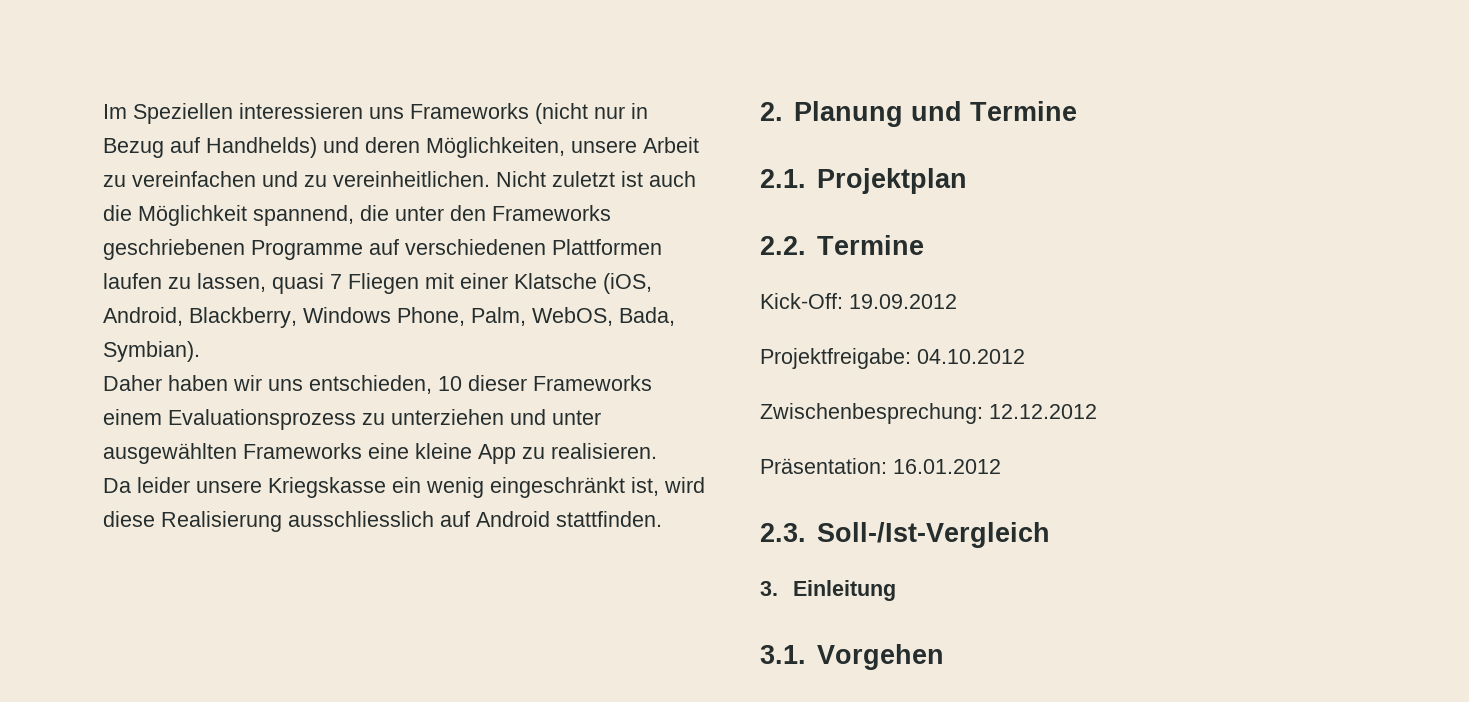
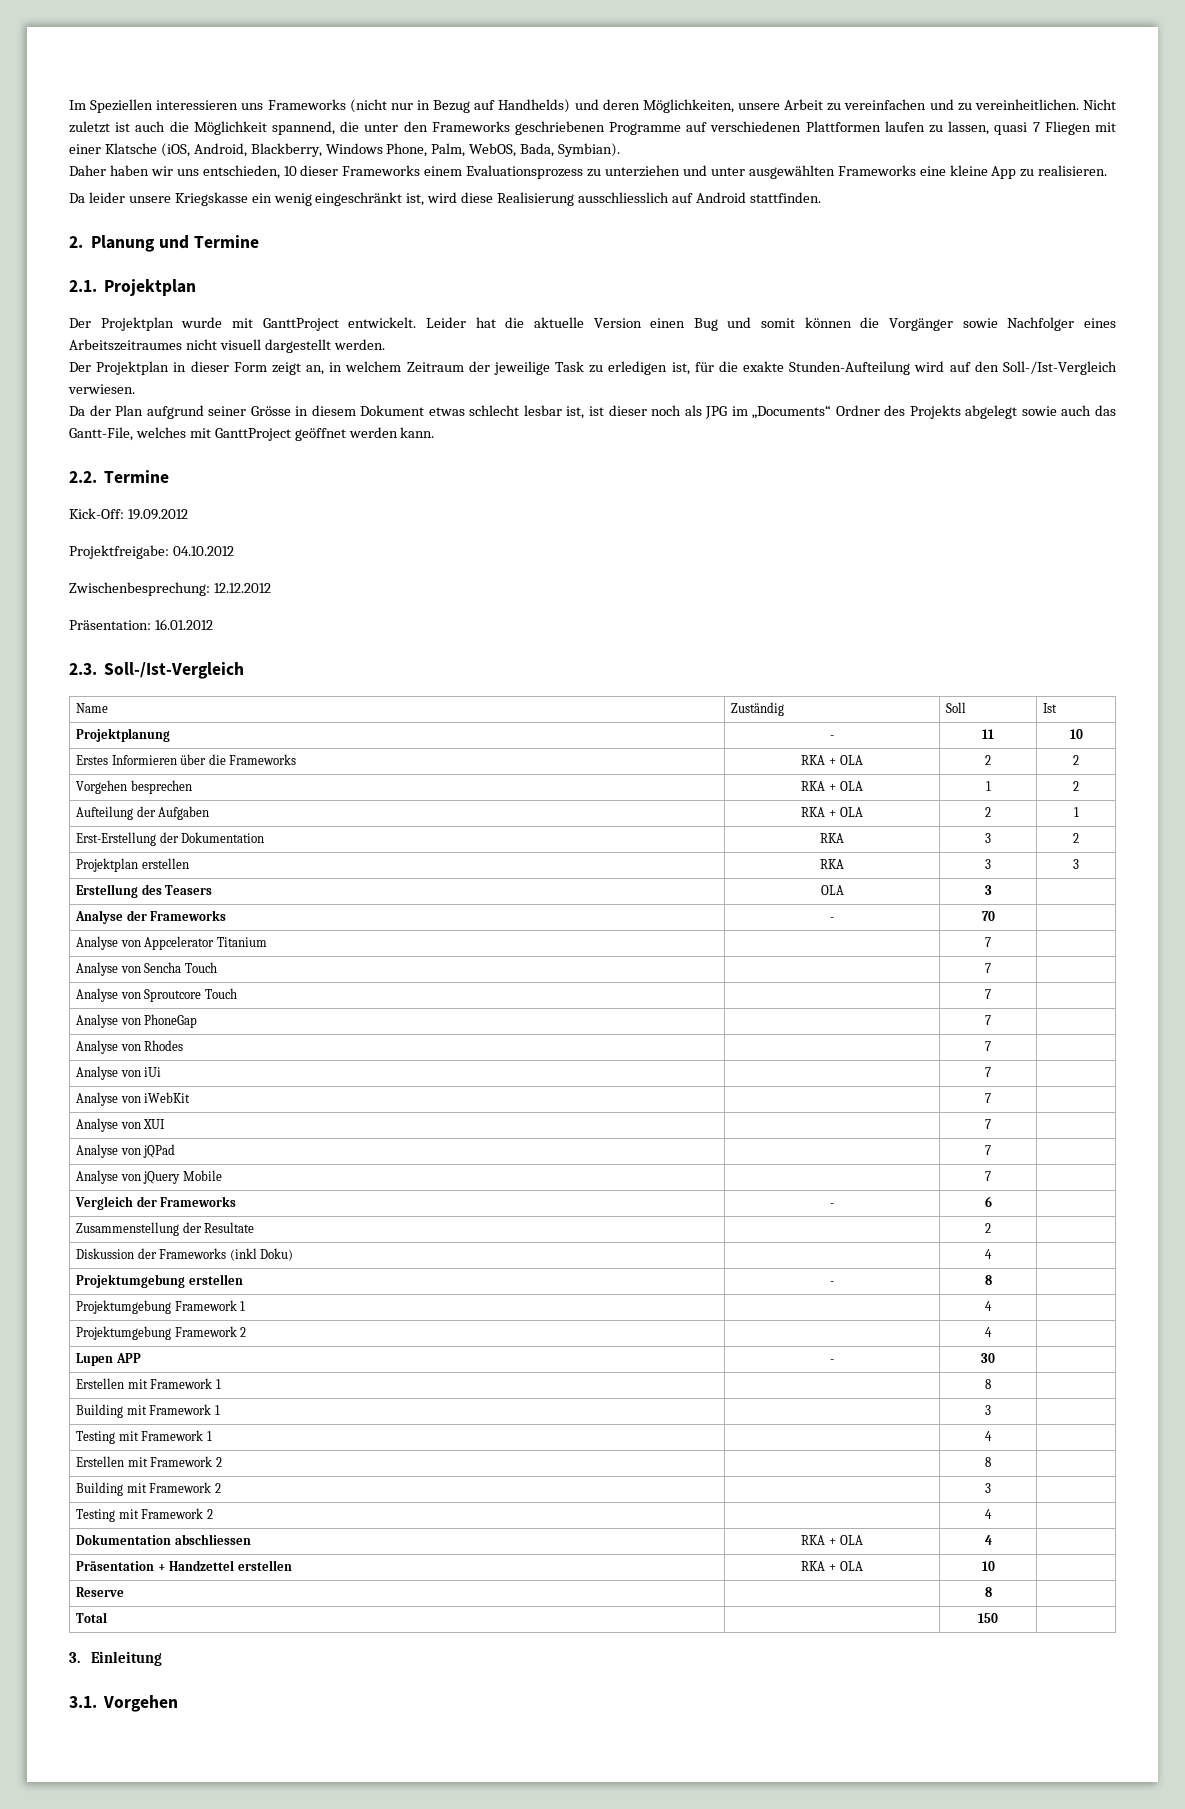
(967, 181) none -> [69,317,1116,331] [69,339,385,353] [69,361,1117,375] [68,384,135,394] [69,405,1117,419] [69,427,435,441] // Der Projektplan wurde mit GanttProject entwickelt. Leider hat die aktuelle Version einen Bug und somit können die Vorgänger sowie Nachfolger eines Arbeitszeitraumes nicht visuell dargestellt werden. // Der Projektplan in dieser Form zeigt an, in welchem Zeitraum der jeweilige Task zu erledigen ist, für die exakte Stunden-Aufteilung wird auf den Soll-/Ist-Vergleich verwiesen. // Da der Plan aufgrund seiner Grösse in diesem Dokument etwas schlecht lesbar ist, ist dieser noch als JPG im „Documents“ Ordner des Projekts abgelegt sowie auch das Gantt-File, welches mit GanttProject geöffnet werden kann.
(1050, 535) none -> [76,703,109,713] [731,702,785,716] [946,702,967,713] [1043,703,1058,713] [76,728,171,742] [830,735,834,739] [982,729,994,739] [1069,729,1083,739] [76,754,297,765] [801,755,863,765] [985,755,991,765] [1073,755,1079,765] [76,780,192,794] [801,781,863,791] [985,781,991,791] [1073,781,1079,791] [76,806,210,820] [801,807,863,817] [985,807,991,817] [1073,807,1079,817] [76,832,265,846] [820,833,844,843] [985,833,991,843] [1073,833,1079,843] [76,858,189,872] [820,859,844,869] [985,859,991,869] [1073,859,1079,869] [76,884,213,898] [820,885,844,895] [984,885,992,895] [75,910,227,924] [830,917,834,921] [981,911,995,921] [76,936,267,950] [985,937,991,947] [76,962,217,976] [985,963,991,973] [76,988,237,1002] [985,989,991,999] [76,1014,198,1028] [985,1015,991,1025] [76,1040,184,1054] [985,1041,991,1051] [76,1066,162,1080] [985,1067,991,1077] [76,1092,191,1106] [985,1093,991,1103] [76,1118,166,1132] [985,1119,991,1129] [76,1144,176,1158] [985,1145,991,1155] [76,1170,222,1184] [985,1171,991,1181] [75,1196,237,1210] [830,1203,834,1207] [984,1196,992,1207] [76,1222,255,1236] [985,1223,991,1233] [76,1248,294,1261] [985,1249,992,1259] [76,1274,243,1288] [830,1281,834,1285] [984,1275,992,1285] [76,1300,246,1314] [985,1301,992,1311] [76,1326,247,1340] [985,1327,992,1337] [76,1353,141,1366] [830,1359,834,1363] [981,1353,995,1363] [76,1378,221,1389] [985,1379,991,1389] [76,1404,220,1418] [985,1405,991,1415] [76,1430,212,1444] [985,1431,992,1441] [76,1456,222,1467] [985,1457,991,1467] [76,1482,221,1496] [985,1483,991,1493] [76,1508,213,1522] [985,1509,992,1519] [76,1534,251,1545] [801,1535,863,1545] [984,1535,992,1545] [76,1560,292,1571] [801,1561,863,1571] [981,1561,995,1571] [76,1587,125,1597] [984,1587,992,1597] [76,1612,108,1623] [978,1613,998,1623] // Name | Zuständig | Soll | Ist // Projektplanung | - | 11 | 10 // Erstes Informieren über die Frameworks | RKA + OLA | 2 | 2 // Vorgehen besprechen | RKA + OLA | 1 | 2 // Aufteilung der Aufgaben | RKA + OLA | 2 | 1 // Erst-Erstellung der Dokumentation | RKA | 3 | 2 // Projektplan erstellen | RKA | 3 | 3 // Erstellung des Teasers | OLA | 3 | // Analyse der Frameworks | - | 70 | // Analyse von Appcelerator Titanium | | 7 | // Analyse von Sencha Touch | | 7 | // Analyse von Sproutcore Touch | | 7 | // Analyse von PhoneGap | | 7 | // Analyse von Rhodes | | 7 | // Analyse von iUi | | 7 | // Analyse von iWebKit | | 7 | // Analyse von XUI | | 7 | // Analyse von jQPad | | 7 | // Analyse von jQuery Mobile | | 7 | // Vergleich der Frameworks | - | 6 | // Zusammenstellung der Resultate | | 2 | // Diskussion der Frameworks (inkl Doku) | | 4 | // Projektumgebung erstellen | - | 8 | // Projektumgebung Framework 1 | | 4 | // Projektumgebung Framework 2 | | 4 | // Lupen APP | - | 30 | // Erstellen mit Framework 1 | | 8 | // Building mit Framework 1 | | 3 | // Testing mit Framework 1 | | 4 | // Erstellen mit Framework 2 | | 8 | // Building mit Framework 2 | | 3 | // Testing mit Framework 2 | | 4 | // Dokumentation abschliessen | RKA + OLA | 4 | // Präsentation + Handzettel erstellen | RKA + OLA | 10 | // Reserve | | 8 | // Total | | 150 |

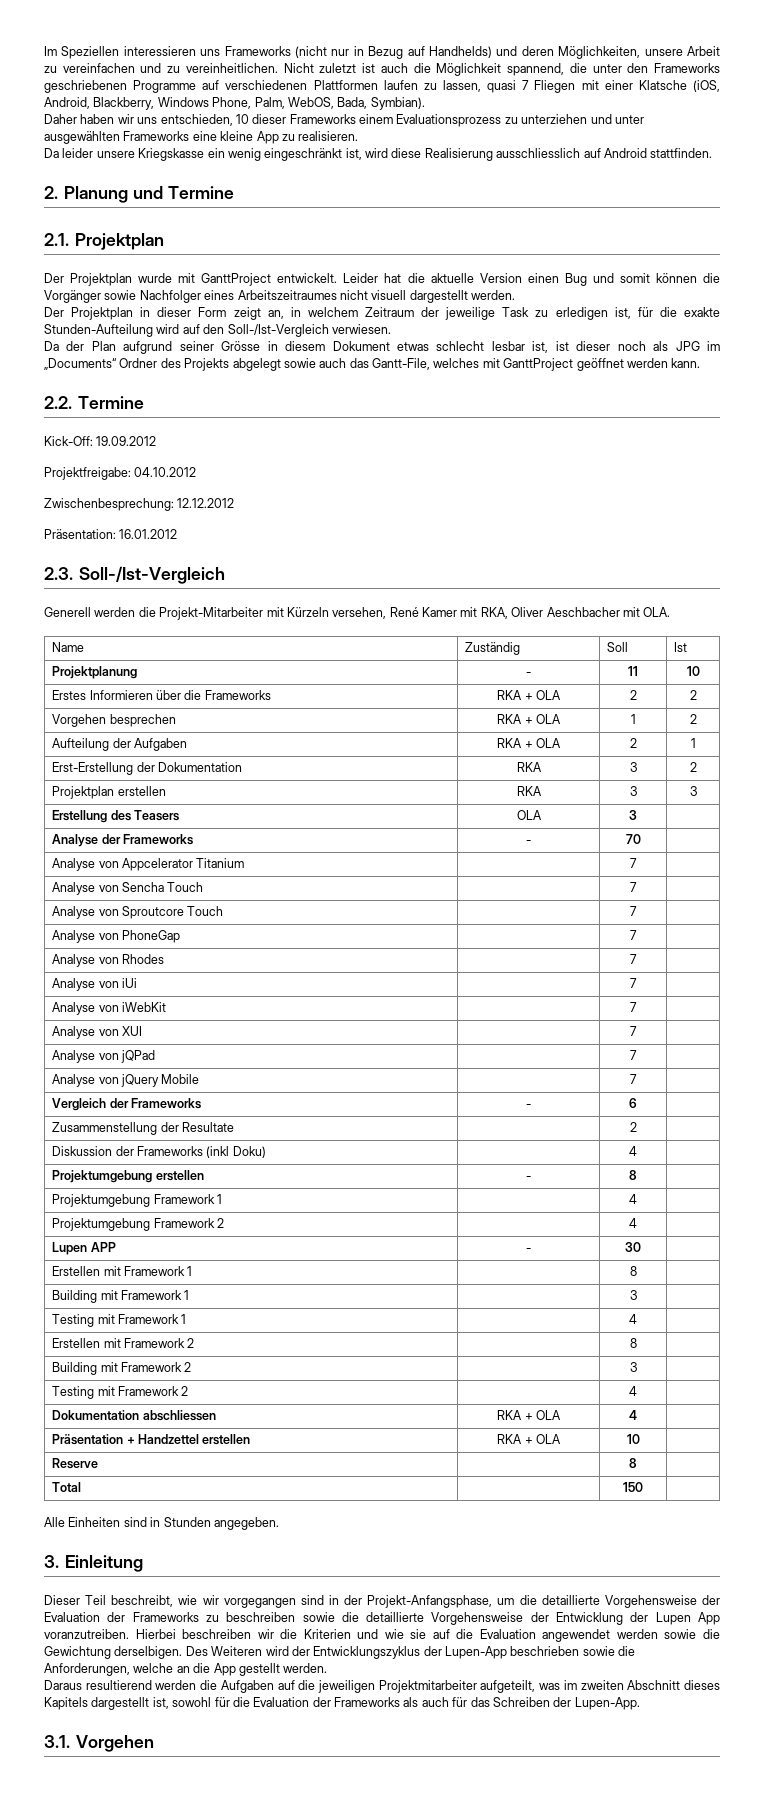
(245, 670) none -> [44,607,671,620] // Generell werden die Projekt-Mitarbeiter mit Kürzeln versehen, René Kamer mit RKA, Oliver Aeschbacher mit OLA.
[69,1651,163,1666] 3. Einleitung -> [44,1517,279,1530] [44,1555,144,1572] [44,1595,720,1608] [44,1612,720,1625] [44,1629,721,1642] [44,1646,636,1659] [44,1663,328,1676] [44,1680,720,1693] [44,1697,640,1710] Alle Einheiten sind in Stunden angegeben. // 3. Einleitung // Dieser Teil beschreibt, wie wir vorgegangen sind in der Projekt-Anfangsphase, um die detaillierte Vorgehensweise der Evaluation der Frameworks zu beschreiben sowie die detaillierte Vorgehensweise der Entwicklung der Lupen App voranzutreiben. Hierbei beschreiben wir die Kriterien und wie sie auf die Evaluation angewendet werden sowie die Gewichtung derselbigen. Des Weiteren wird der Entwicklungszyklus der Lupen-App beschrieben sowie die Anforderungen, welche an die App gestellt werden. // Daraus resultierend werden die Aufgaben auf die jeweiligen Projektmitarbeiter aufgeteilt, was im zweiten Abschnitt dieses Kapitels dargestellt ist, sowohl für die Evaluation der Frameworks als auch für das Schreiben der Lupen-App.

